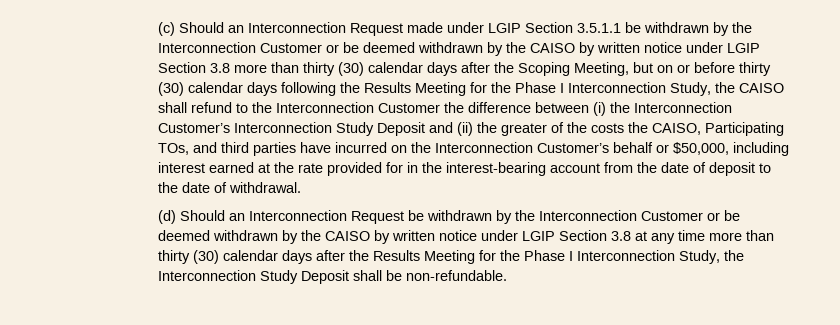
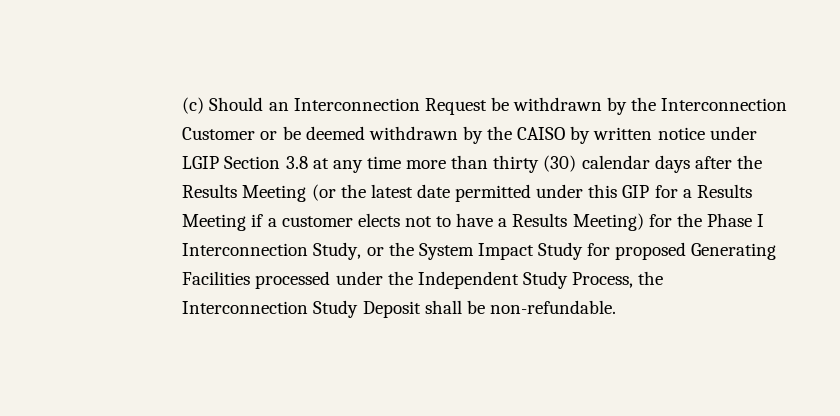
[407,22,753,36] [158,42,761,56] [158,62,772,76] [158,82,785,96] [158,102,733,116] [158,122,785,136] [158,142,790,156] [158,162,772,176] [158,182,302,193] [158,210,405,224] made under LGIP Section 3.5.1.1 be withdrawn by the Interconnection Customer or be deemed withdrawn by the CAISO by written notice under LGIP Section 3.8 more than thirty (30) calendar days after the Scoping Meeting, but on or before thirty (30) calendar days following the Results Meeting for the Phase I Interconnection Study, the CAISO shall refund to the Interconnection Customer the difference between (i) the Interconnection Customer’s Interconnection Study Deposit and (ii) the greater of the costs the CAISO, Participating TOs, and third parties have incurred on the Interconnection Customer’s behalf or $50,000, including interest earned at the rate provided for in the interest-bearing account from the date of deposit to the date of withdrawal. // (d) Should an Interconnection Request -> (487, 106) none
[479,250,721,264] for the Phase I Interconnection Study, -> [311,184,752,202] [182,213,765,231] [182,242,777,260] [182,271,634,289] (or the latest date permitted under this GIP for a Results Meeting if a customer elects not to have a Results Meeting) for the Phase I Interconnection Study, or the System Impact Study for proposed Generating Facilities processed under the Independent Study Process,

